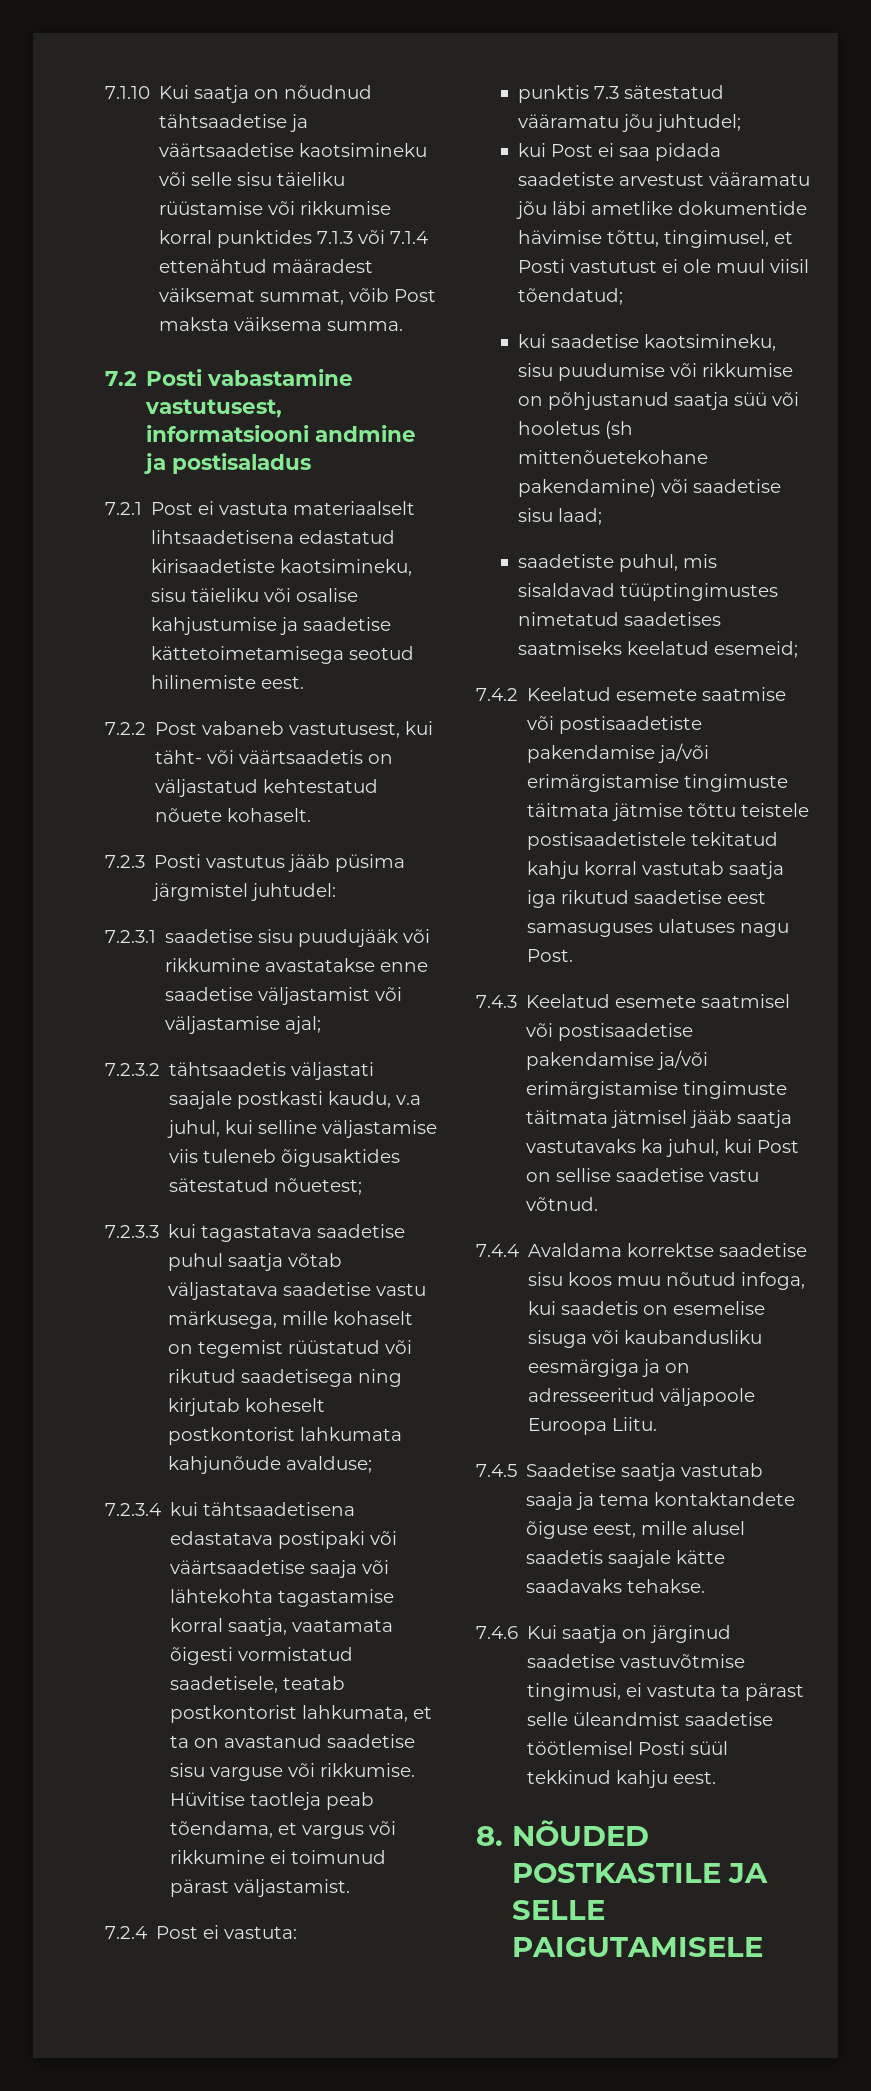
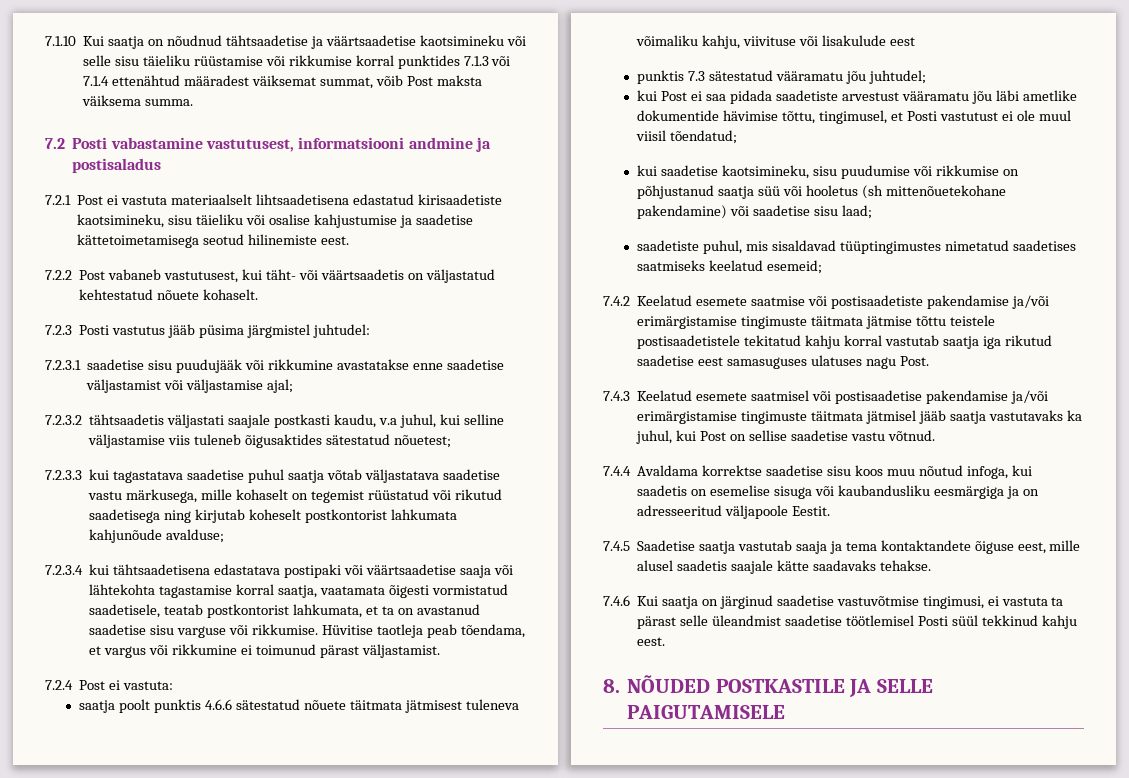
(298, 1932) none -> [79,699,519,713] [636,35,916,49] // saatja poolt punktis 4.6.6 sätestatud nõuete täitmata jätmisest tuleneva võimaliku kahju, viivituse või lisakulude eest
[528,1417,658,1435] Euroopa Liitu. -> [792,506,831,516] Eestit.

